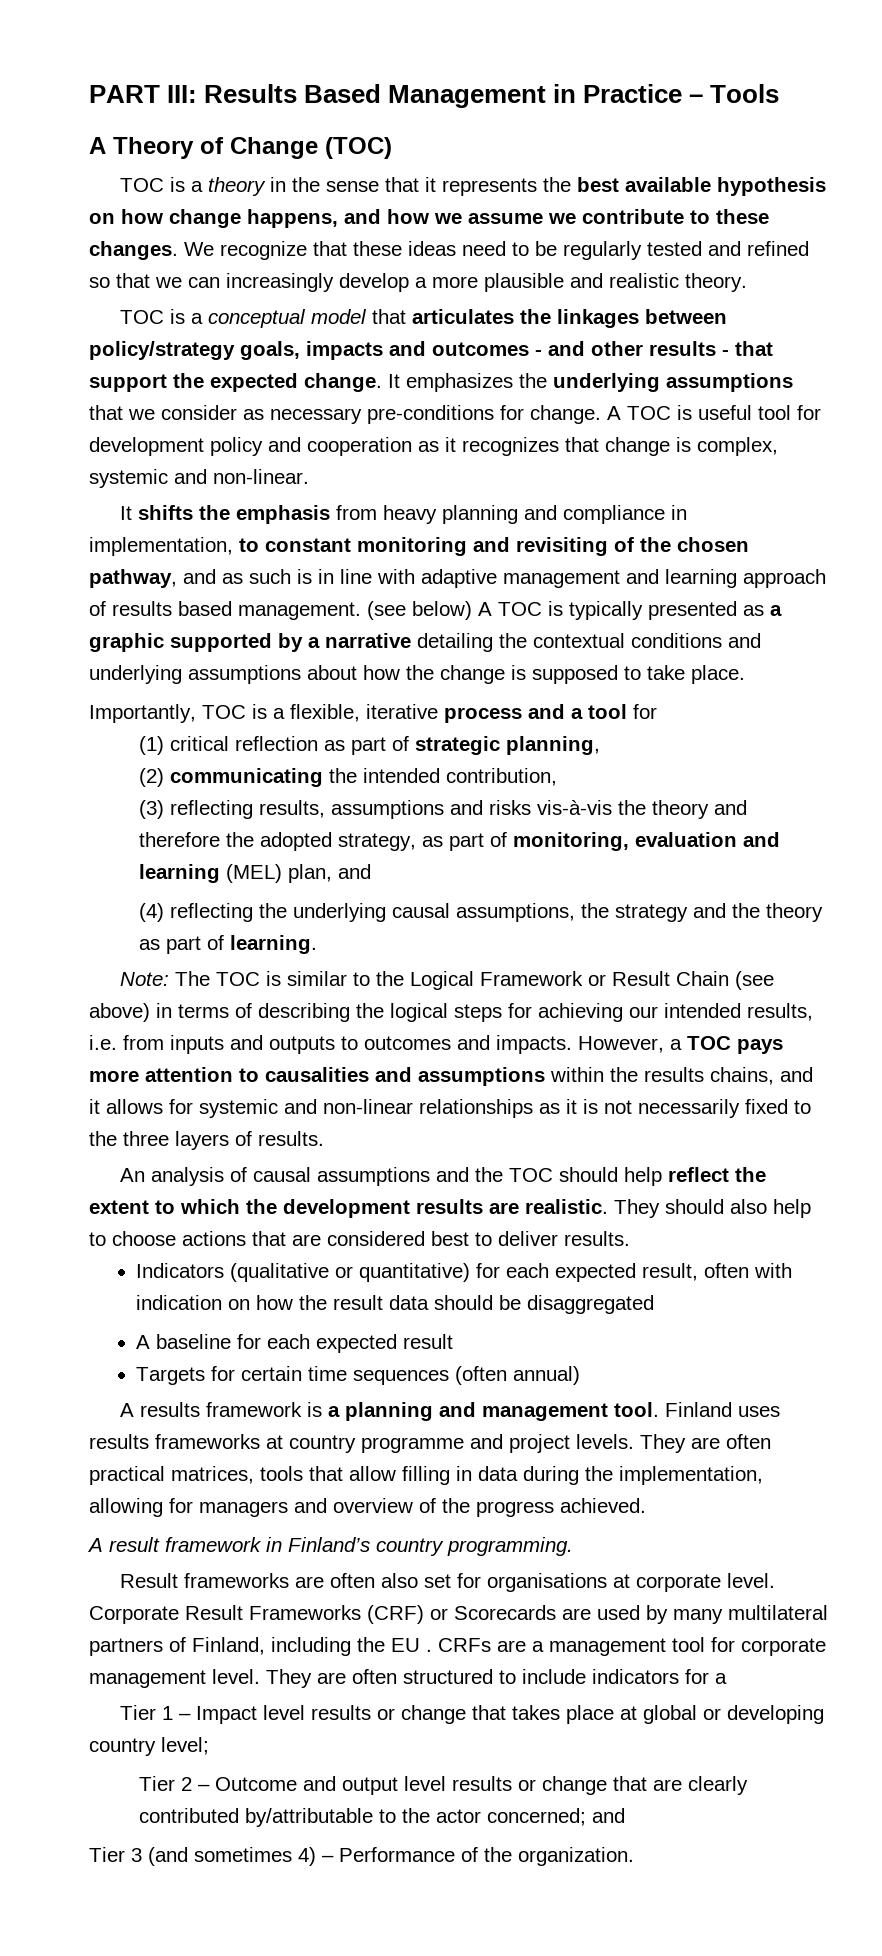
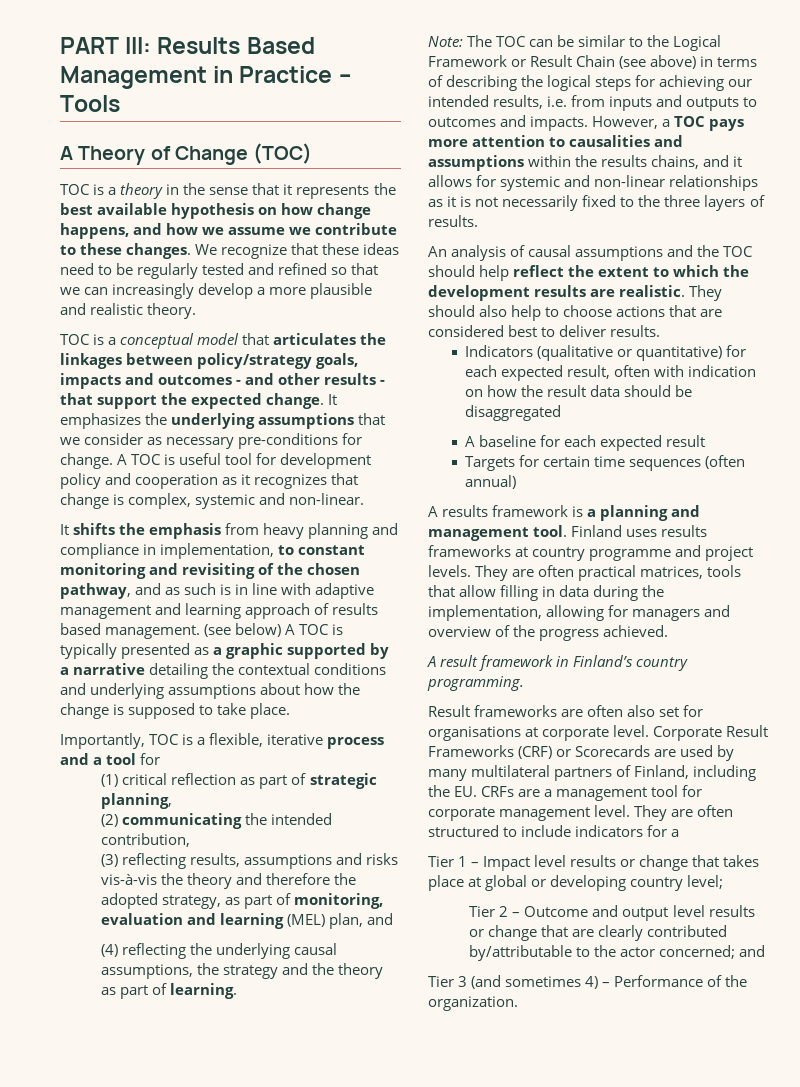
[265,971,281,986] is -> [529,35,575,47] can be
[391,1638,432,1652] EU . -> [454,786,478,797] EU.

